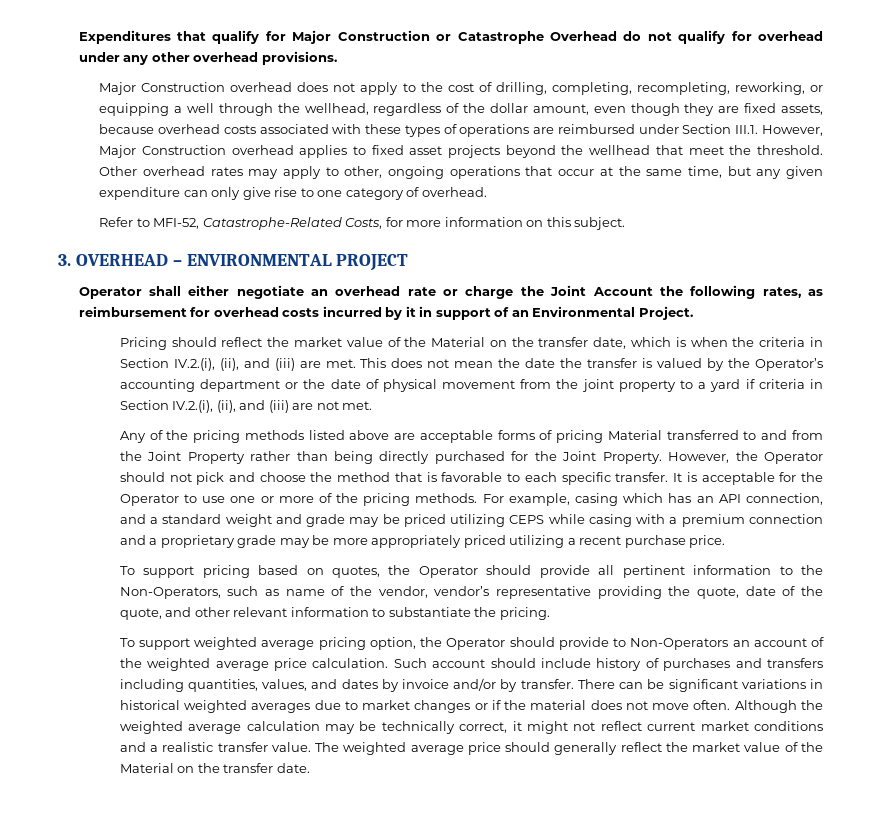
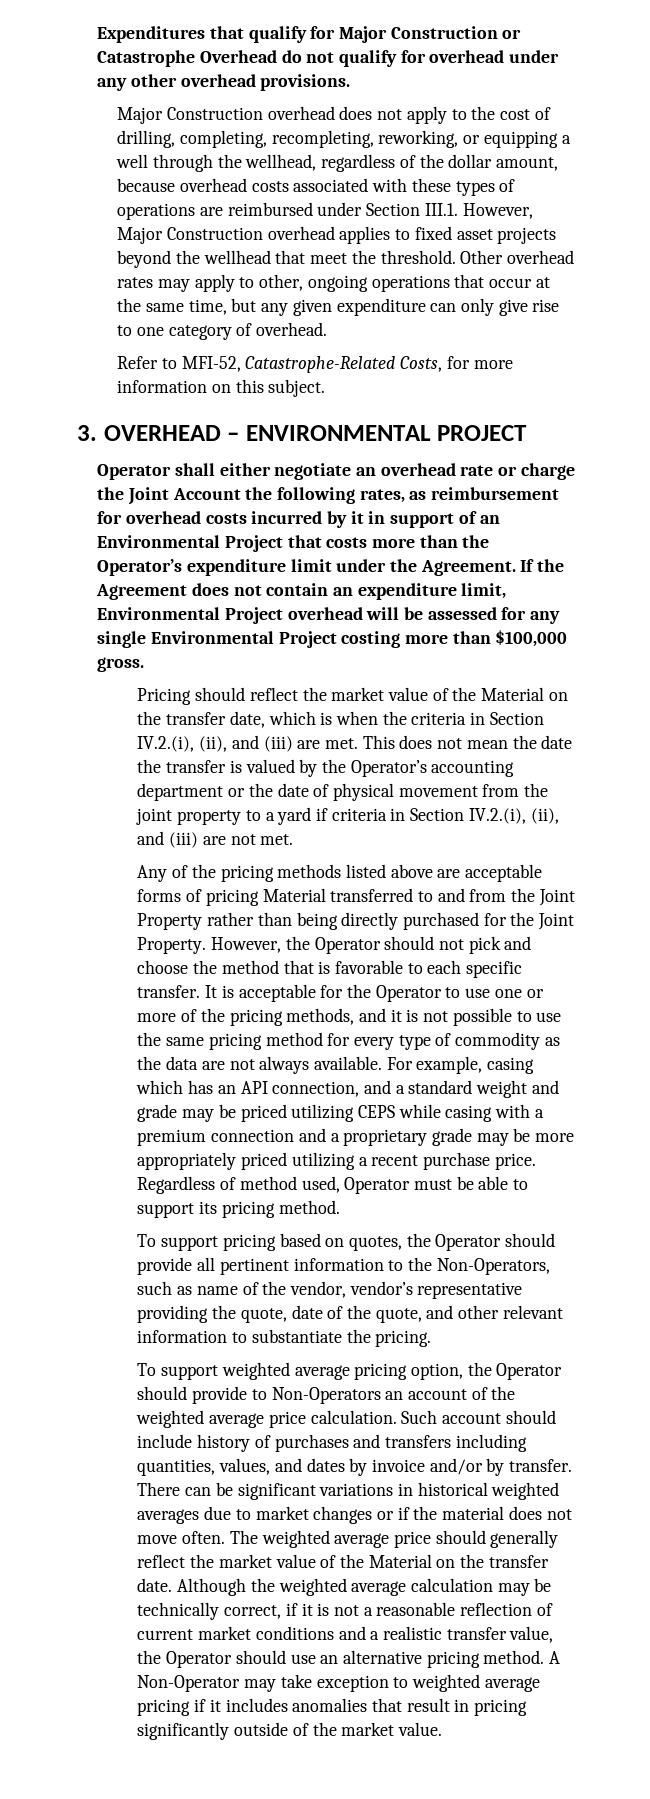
[593,103,823,116] even though they are fixed assets, -> (559, 164) none
[638,306,693,320] Project. -> [224,535,490,552] [97,559,565,576] [96,583,507,600] [97,607,561,624] [97,630,568,648] [97,657,145,672] Project that costs more than the Operator’s expenditure limit under the Agreement. If the Agreement does not contain an expenditure limit, Environmental Project overhead will be assessed for any single Environmental Project costing more than $100,000 gross.
[415,493,478,503] methods. -> [286,1008,562,1026] [137,1032,560,1050] [137,1056,382,1074] methods, and it is not possible to use the same pricing method for every type of commodity as the data are not always available.
(726, 541) none -> [137,1176,529,1194] [137,1200,340,1218] Regardless of method used, Operator must be able to support its pricing method.
[734,700,823,713] [119,721,823,734] [119,742,311,752] Although the weighted average calculation may be technically correct, it might not reflect current market conditions and a realistic transfer value. -> (226, 1537) none
(310, 768) none -> [177,1578,552,1596] [137,1602,553,1620] [137,1626,554,1643] [137,1650,561,1668] [137,1674,540,1692] [137,1698,528,1716] [137,1722,442,1740] Although the weighted average calculation may be technically correct, if it is not a reasonable reflection of current market conditions and a realistic transfer value, the Operator should use an alternative pricing method. A Non-Operator may take exception to weighted average pricing if it includes anomalies that result in pricing significantly outside of the market value.

